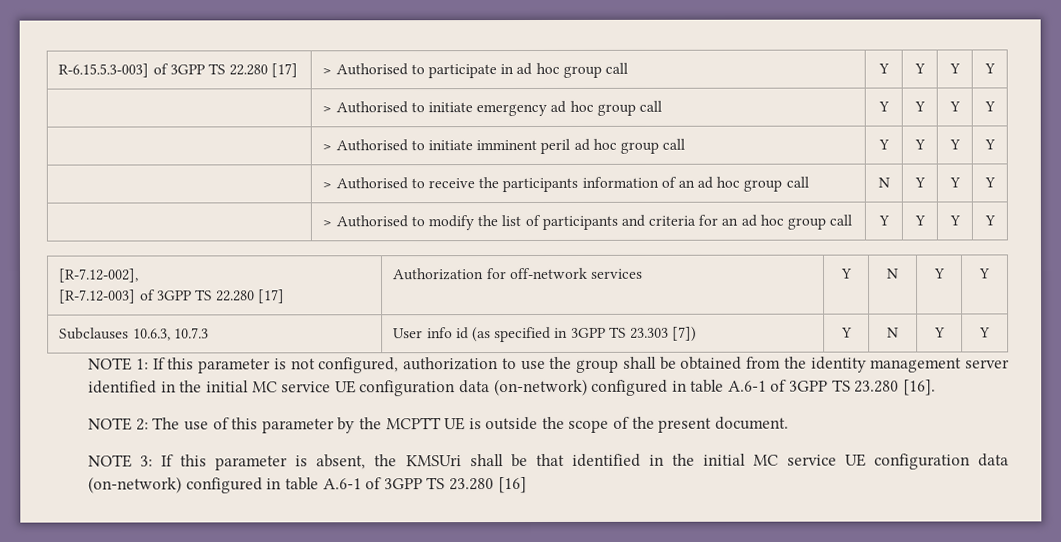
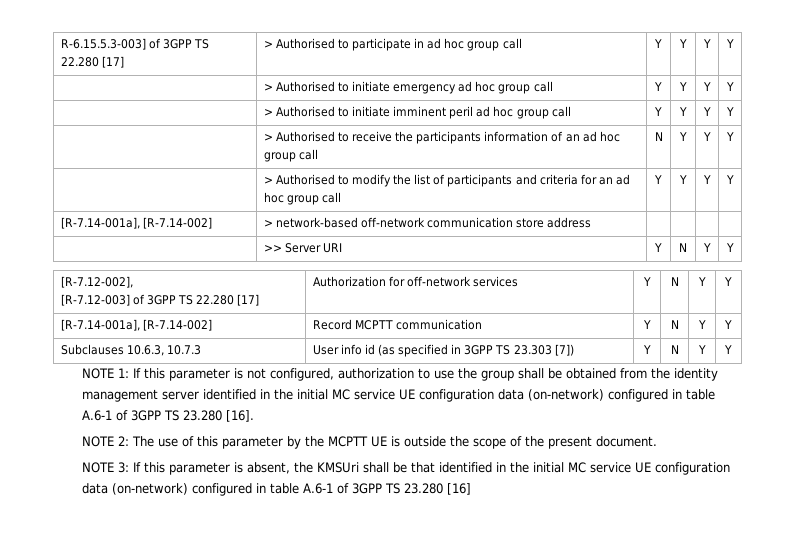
(995, 220) none -> [60,217,212,229] [263,217,592,228] [263,243,342,253] [654,243,662,252] [679,243,687,252] [702,243,711,252] [725,243,734,252] // [R-7.14-001a], [R-7.14-002] | > network-based off-network communication store address | | | | // | >> Server URI | Y | N | Y | Y
(990, 273) none -> [60,319,212,331] [312,319,482,330] [642,320,651,329] [670,320,679,329] [697,320,706,329] [724,320,732,329] // [R-7.14-001a], [R-7.14-002] | Record MCPTT communication | Y | N | Y | Y

